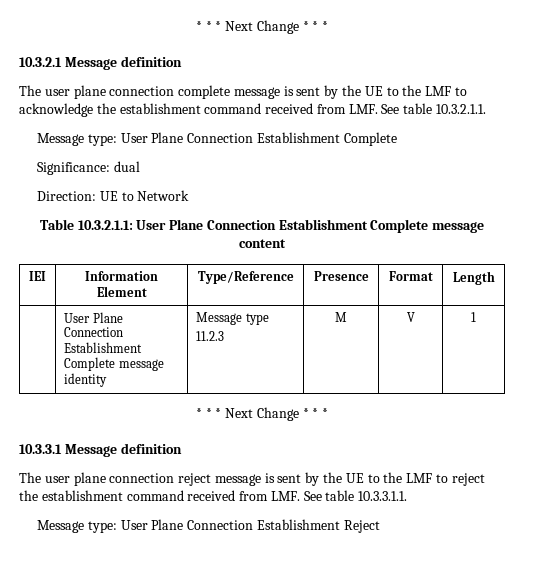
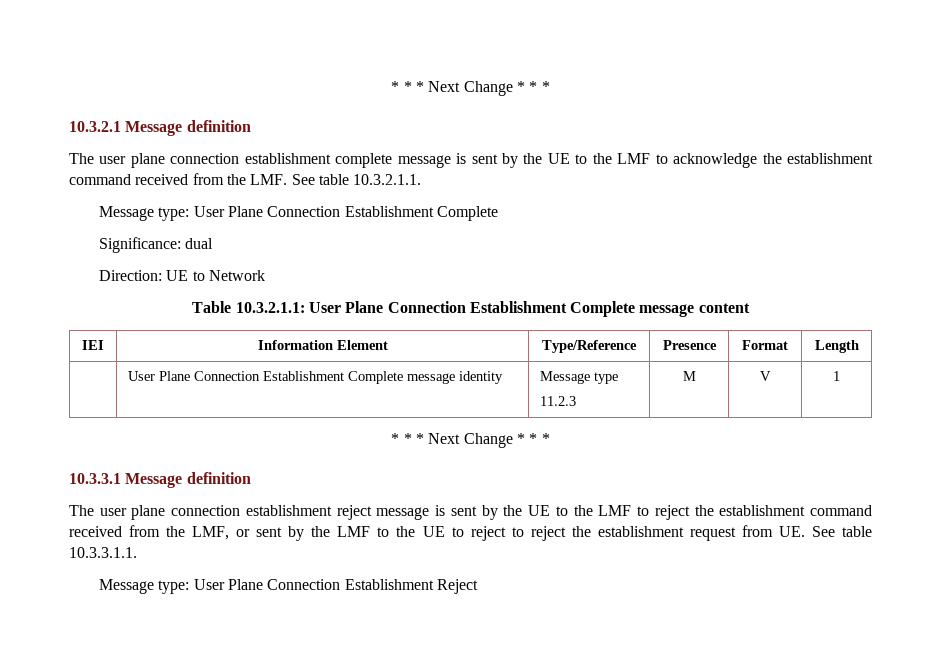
(175, 91) none -> [244,153,331,164] establishment
(346, 109) none -> [226,174,246,185] the
(175, 478) none -> [245,505,332,516] establishment
[270,491,300,501] LMF. -> [166,525,805,541] the LMF, or sent by the LMF to the UE to reject to reject the establishment request from UE.

